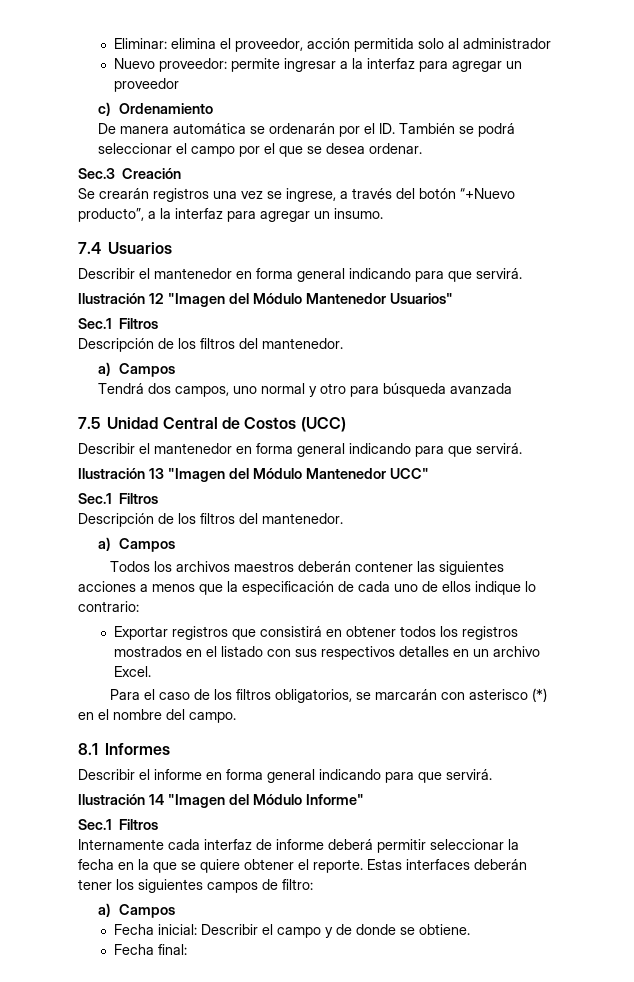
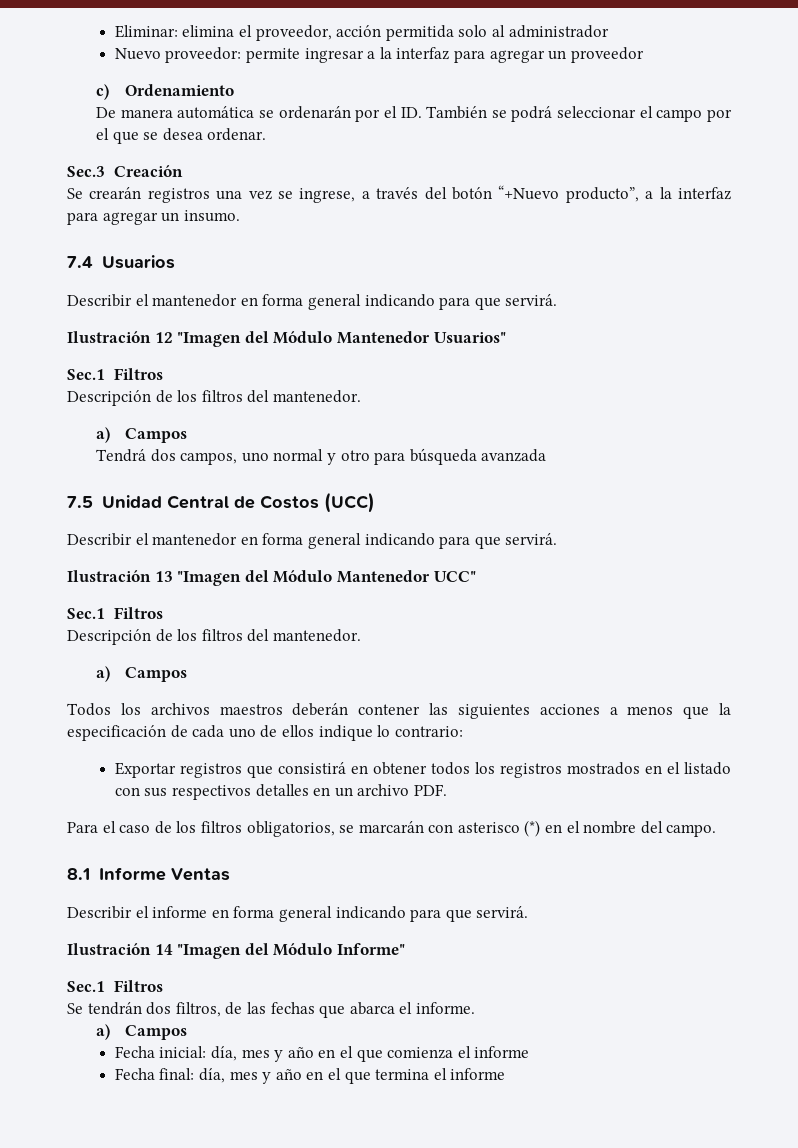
[114,666,152,677] Excel. -> [413,784,447,796] PDF.
[105,743,171,755] Informes -> [98,867,230,881] Informe Ventas
[78,839,519,853] [78,859,527,873] [78,879,313,893] [98,903,175,918] [114,924,471,938] [114,944,188,955] Internamente cada interfaz de informe deberá permitir seleccionar la fecha en la que se quiere obtener el reporte. Estas interfaces deberán tener los siguientes campos de filtro: // a) Campos // Fecha inicial: Describir el campo y de donde se obtiene. // Fecha final: -> [67,1002,475,1018] [96,1024,188,1040] [114,1046,530,1062] [114,1068,506,1084] Se tendrán dos filtros, de las fechas que abarca el informe. // a) Campos // Fecha inicial: día, mes y año en el que comienza el informe // Fecha final: día, mes y año en el que termina el informe

